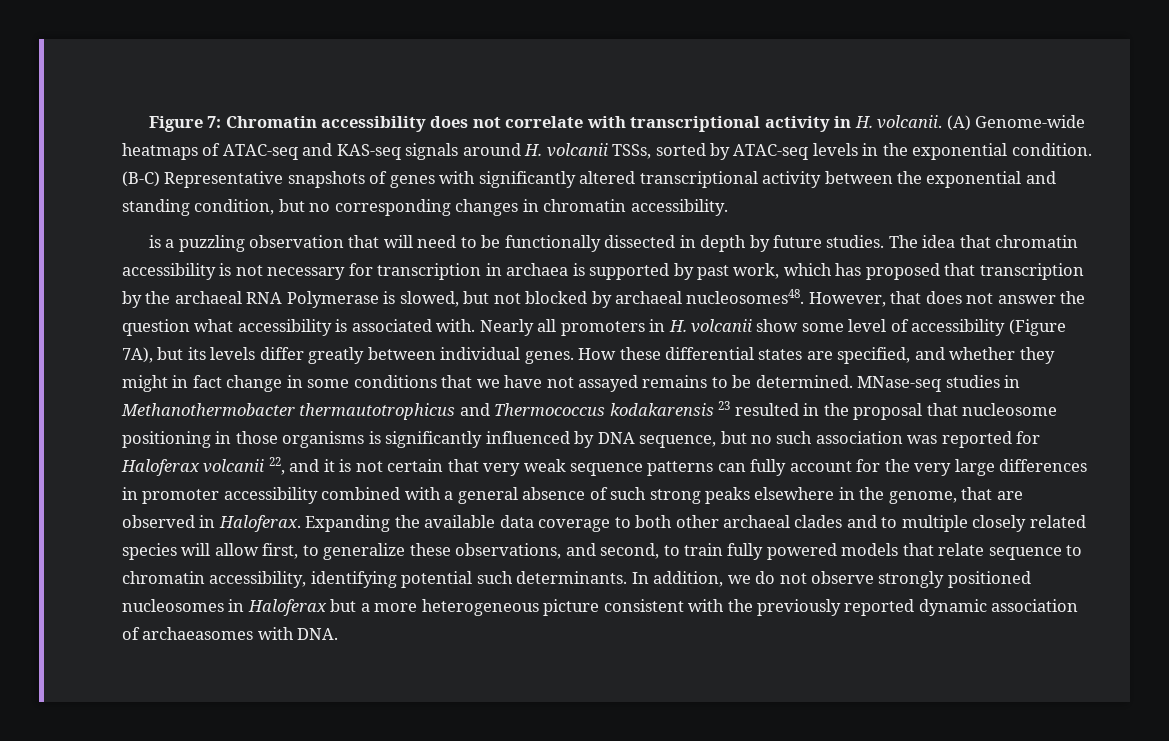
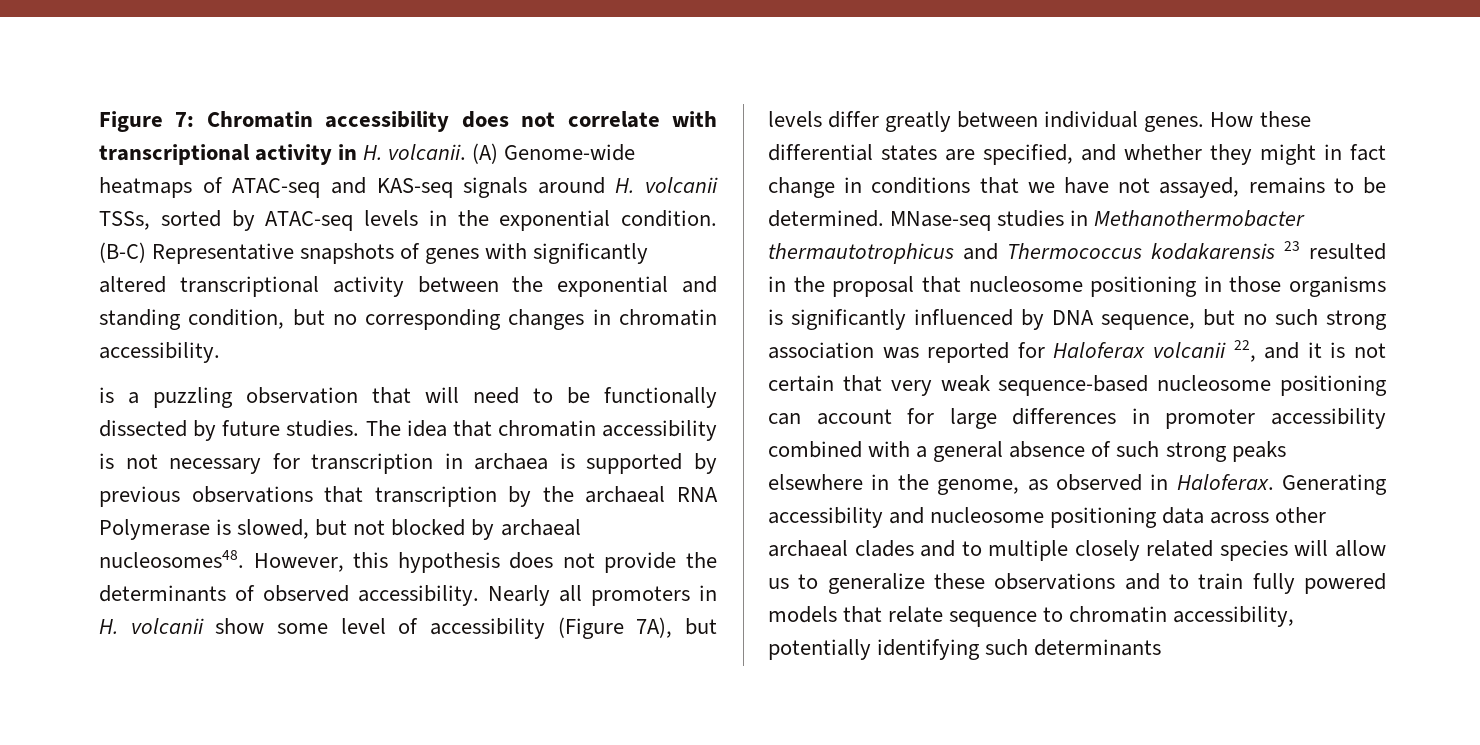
[679,235,747,252] in depth -> (187, 428) none
[697,263,940,280] past work, which has proposed -> [99,486,313,507] previous observations
[890,291,1086,304] [122,319,476,336] that does not answer the question what accessibility is associated with. -> [353,552,717,573] [99,585,479,606] this hypothesis does not provide the determinants of observed accessibility.
[187,347,206,360] its -> (717, 626) none
[307,379,350,388] some -> (863, 185) none
[578,375,639,392] assayed -> [1159,177,1240,198] assayed,
(813, 437) none -> [1326,310,1387,330] strong
[570,459,952,476] sequence patterns can fully account for the very -> [998,375,1387,396] [768,408,935,425] sequence-based nucleosome positioning can account for
[961,487,1023,500] that are -> [1027,479,1048,491] as
[305,515,673,532] Expanding the available data coverage to both -> [1282,474,1387,495] [768,507,1270,528] Generating accessibility and nucleosome positioning data across
[262,543,299,559] first, -> [768,578,789,589] us
[455,543,660,559] observations, and second, -> [994,573,1160,590] observations and
[310,571,1031,588] [122,599,1079,616] [122,627,339,640] identifying potential such determinants. In addition, we do not observe strongly positioned nucleosomes in Haloferax but a more heterogeneous picture consistent with the previously reported dynamic association of archaeasomes with DNA. -> [768,639,1162,660] potentially identifying such determinants

